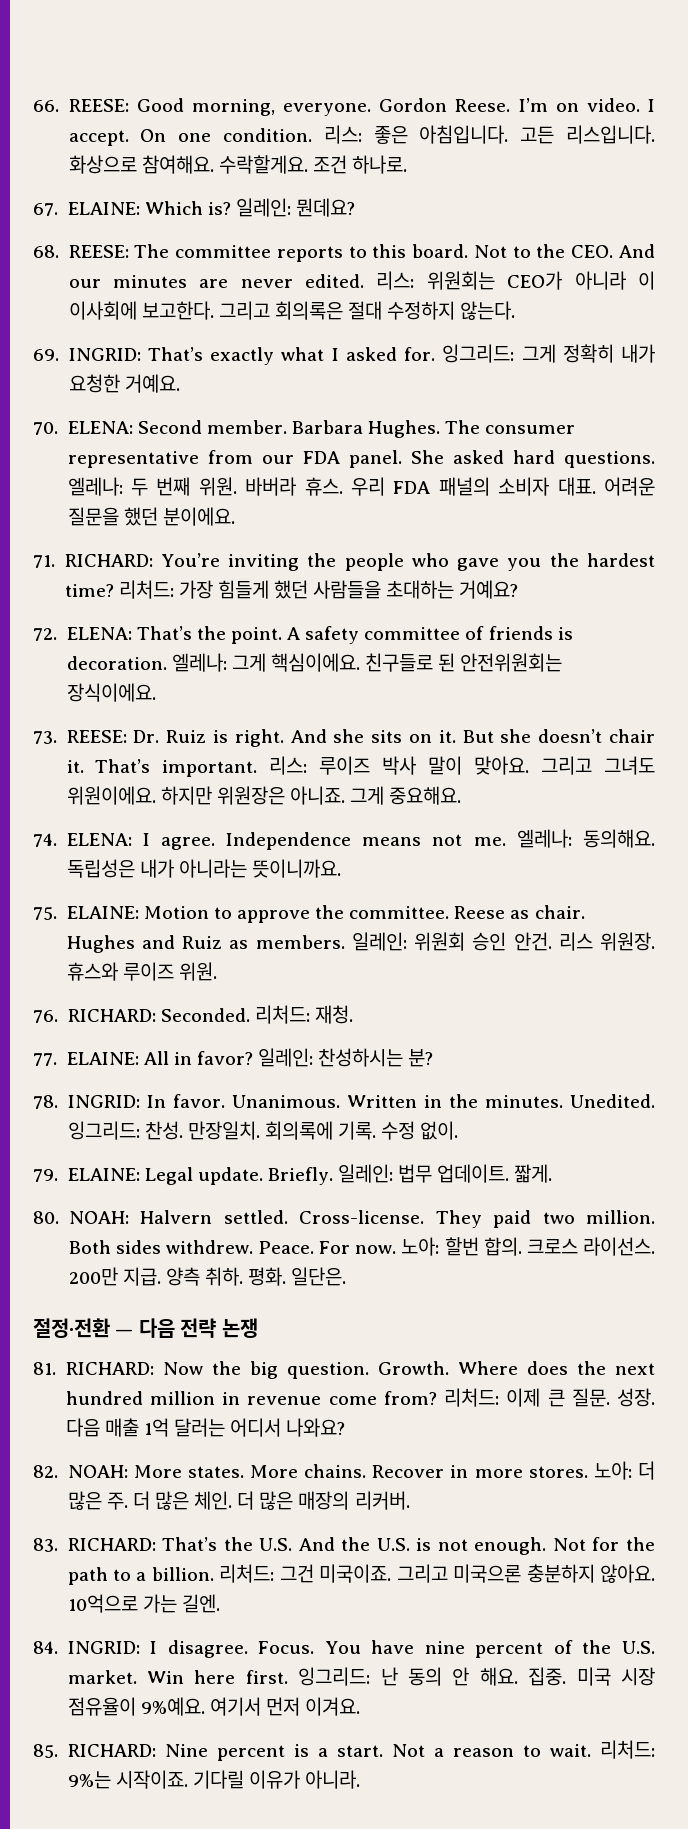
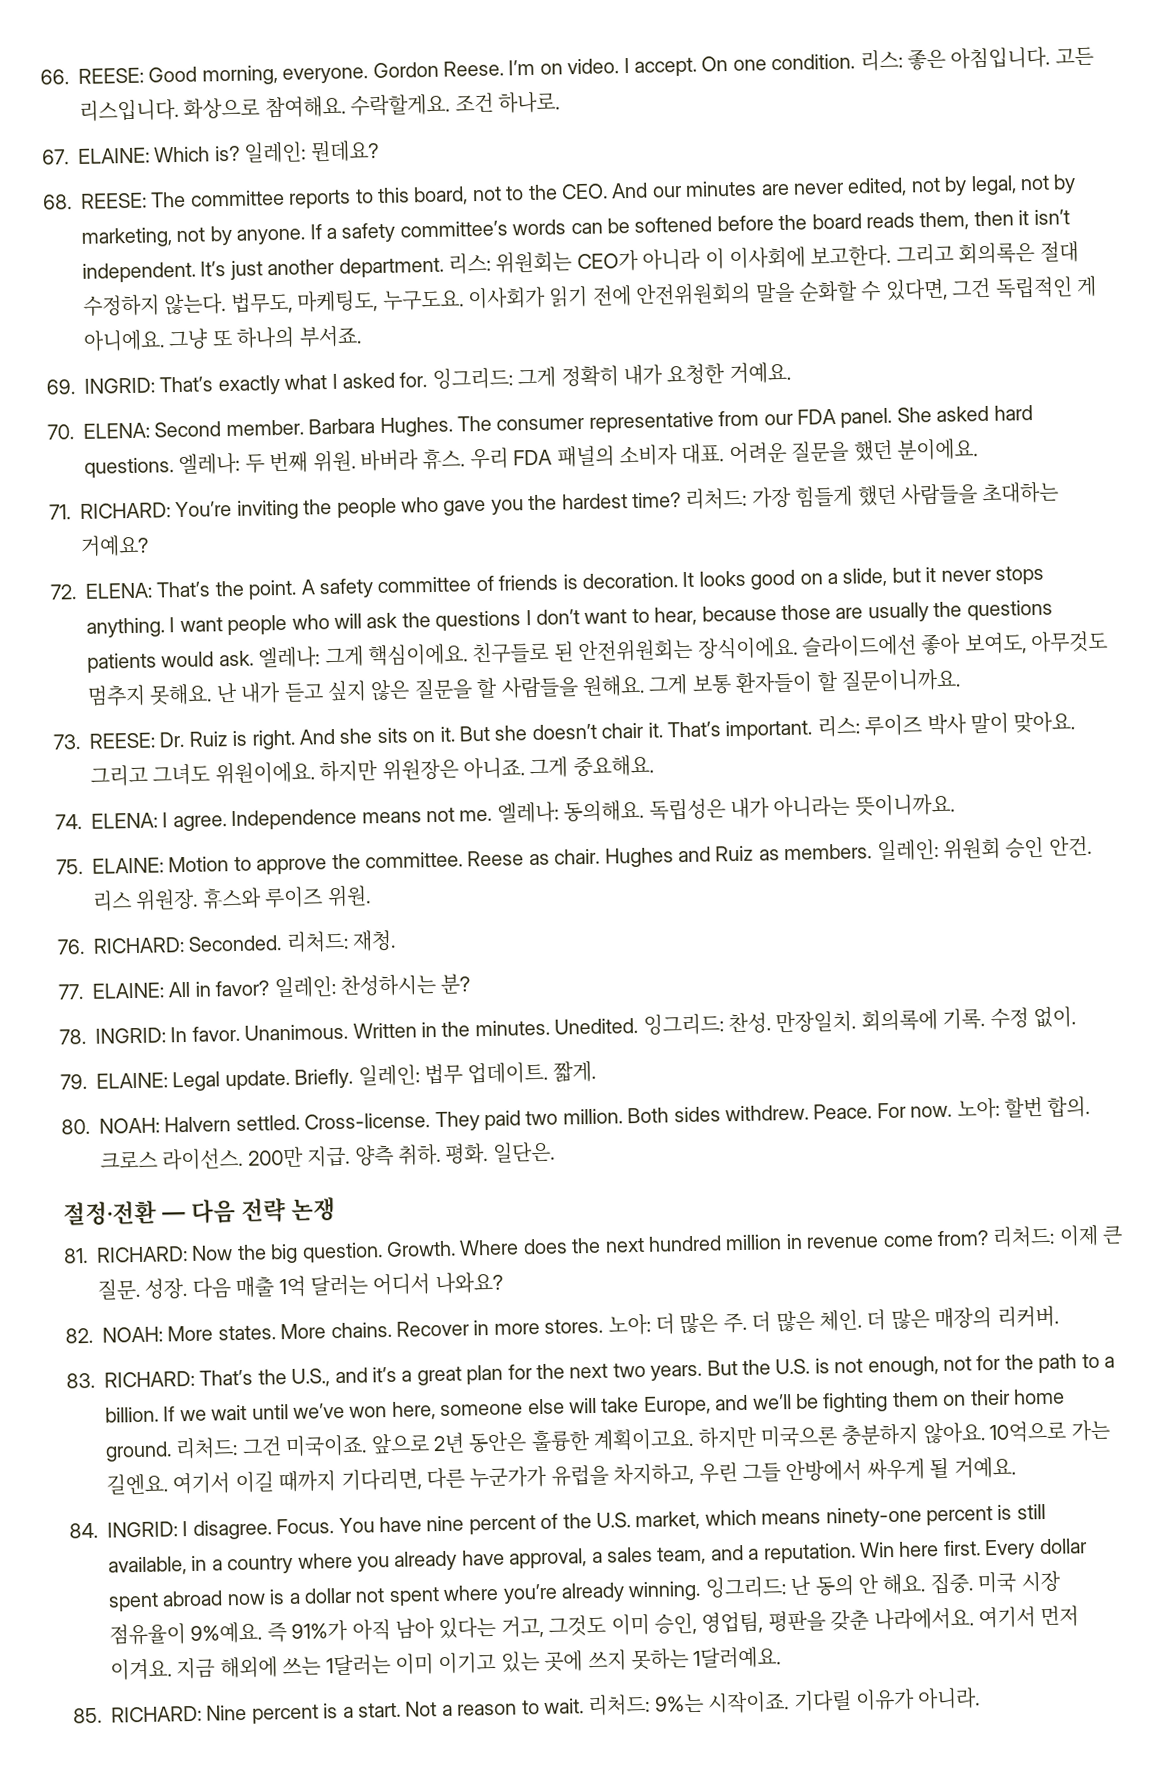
[412,244,507,258] board. Not -> [413,186,502,206] board, not
[305,274,365,288] edited. -> [847,174,1077,197] [81,209,1070,248] [82,256,444,283] edited, not by legal, not by marketing, not by anyone. If a safety committee’s words can be softened before the board reads them, then it isn’t independent. It’s just another department.
(516, 310) none -> [229,275,1097,314] [83,325,362,352] 법무도, 마케팅도, 누구도요. 이사회가 읽기 전에 안전위원회의 말을 순화할 수 있다면, 그건 독립적인 게 아니에요. 그냥 또 하나의 부서죠.
(167, 663) none -> [682,565,1044,590] [86,599,1053,638] [87,650,254,673] It looks good on a slide, but it never stops anything. I want people who will ask the questions I don’t want to hear, because those are usually the questions patients would ask.
(156, 692) none -> [800,630,1109,658] [87,668,961,707] 슬라이드에선 좋아 보여도, 아무것도 멈추지 못해요. 난 내가 듣고 싶지 않은 질문을 할 사람들을 원해요. 그게 보통 환자들이 할 질문이니까요.
[259,1537,335,1551] U.S. And -> [291,1360,738,1387] U.S., and it’s a great plan for the next two years. But
[474,1537,586,1555] enough. Not -> [867,1356,972,1377] enough, not
[219,1564,448,1583] 리처드: 그건 미국이죠. 그리고 -> [163,1388,1065,1422] [105,1426,758,1462] If we wait until we’ve won here, someone else will take Europe, and we’ll be fighting them on their home ground. 리처드: 그건 미국이죠. 앞으로 2년 동안은 훌륭한 계획이고요. 하지만
[181,1594,220,1613] 길엔. -> [106,1456,1016,1495] 길엔요. 여기서 이길 때까지 기다리면, 다른 누군가가 유럽을 차지하고, 우린 그들 안방에서 싸우게 될 거예요.
[67,1670,288,1684] market. Win here first. -> [635,1503,1046,1531] [108,1538,1088,1576] [108,1580,702,1612] market, which means ninety-one percent is still available, in a country where you already have approval, a sales team, and a reputation. Win here first. Every dollar spent abroad now is a dollar not spent where you’re already winning.
[209,1697,361,1716] 여기서 먼저 이겨요. -> [266,1605,1080,1643] [110,1646,782,1681] 즉 91%가 아직 남아 있다는 거고, 그것도 이미 승인, 영업팀, 평판을 갖춘 나라에서요. 여기서 먼저 이겨요. 지금 해외에 쓰는 1달러는 이미 이기고 있는 곳에 쓰지 못하는 1달러예요.

